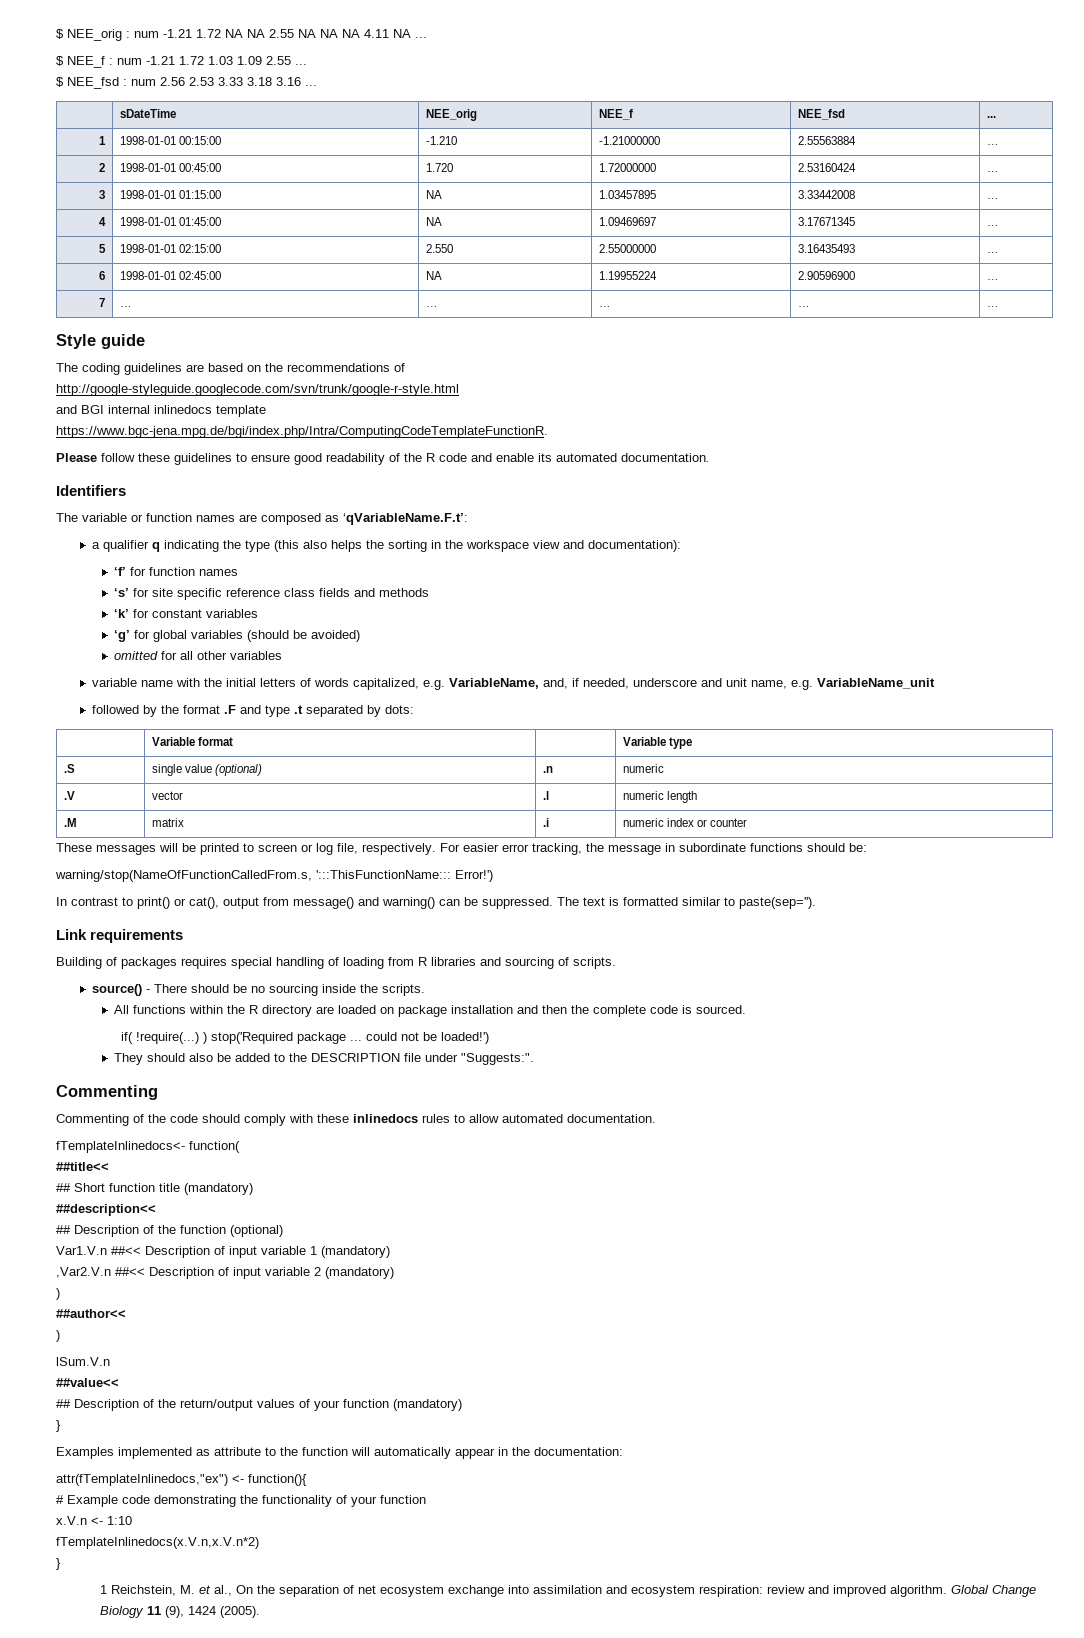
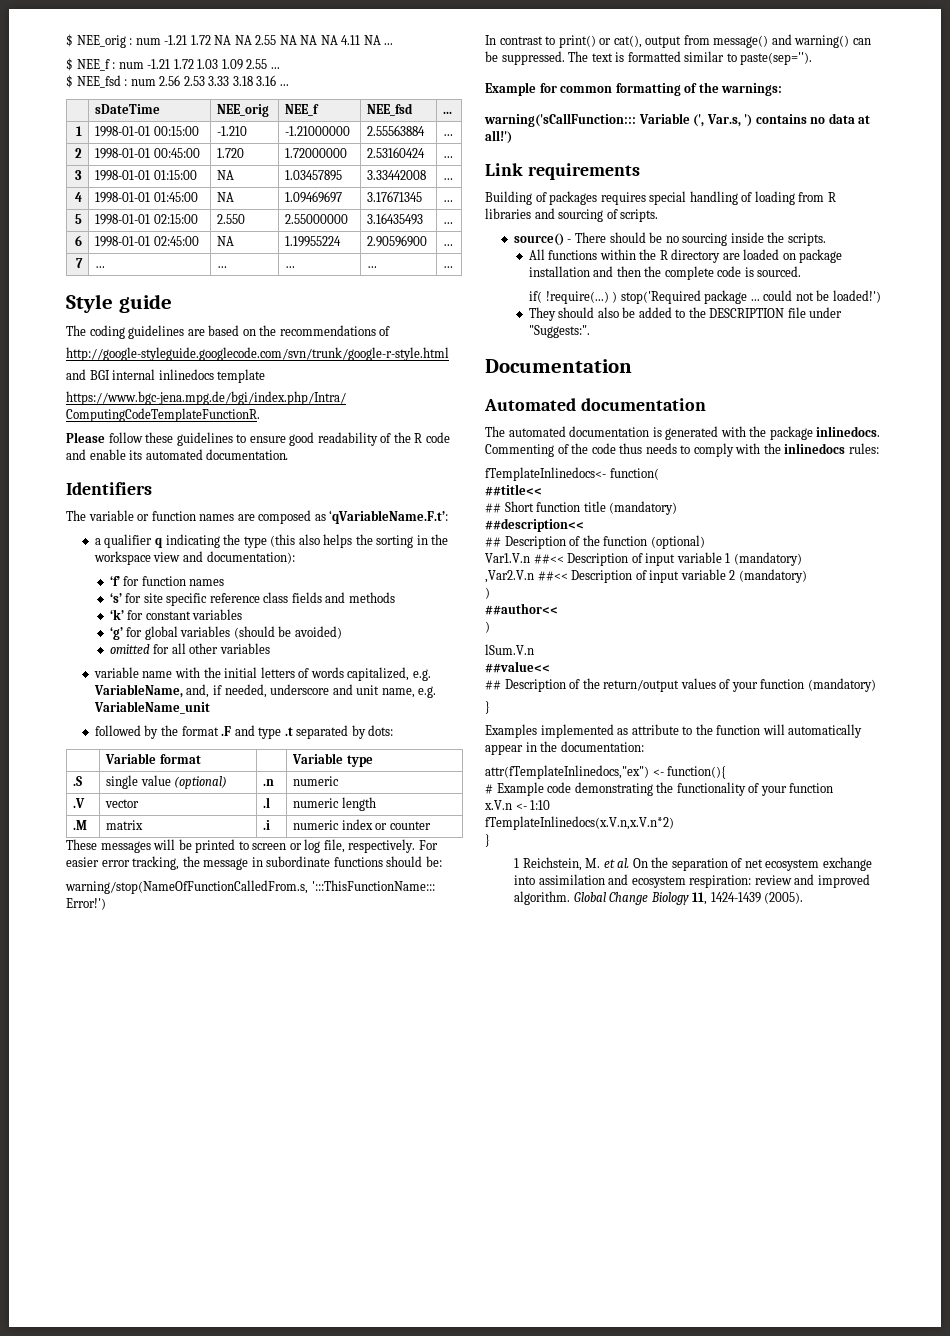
(816, 903) none -> [485,82,783,96] [484,113,871,127] [485,130,512,144] // Example for common formatting of the warnings: // warning('sCallFunction::: Variable (', Var.s, ') contains no data at all!')
[56,1085,158,1100] [56,1114,656,1126] Commenting // Commenting of the code should comply with these inlinedocs rules to allow automated documentation. -> [485,359,632,373] [484,398,706,411] [485,426,881,440] [485,443,879,457] Documentation // Automated documentation // The automated documentation is generated with the package inlinedocs. Commenting of the code thus needs to comply with the inlinedocs rules:
[213,1585,232,1596] al., -> [617,858,630,868] al.
[146,1606,216,1618] 11 (9), 1424 -> [692,892,761,905] 11, 1424-1439

